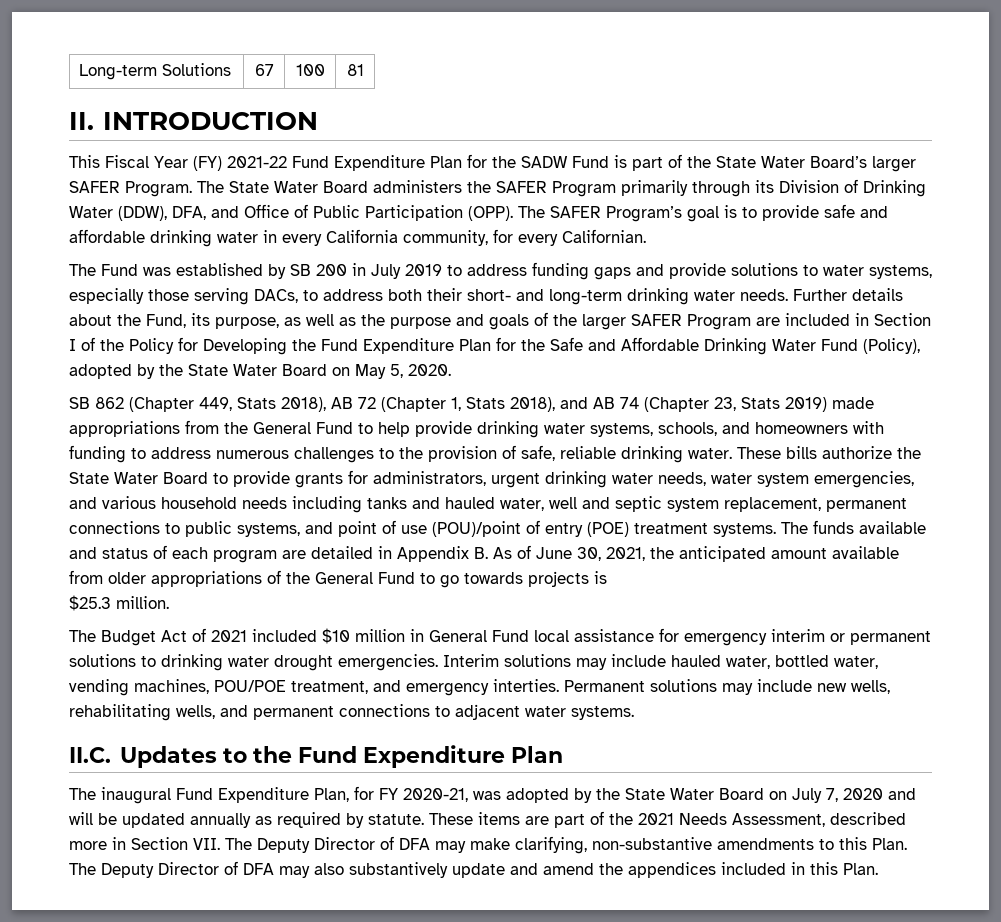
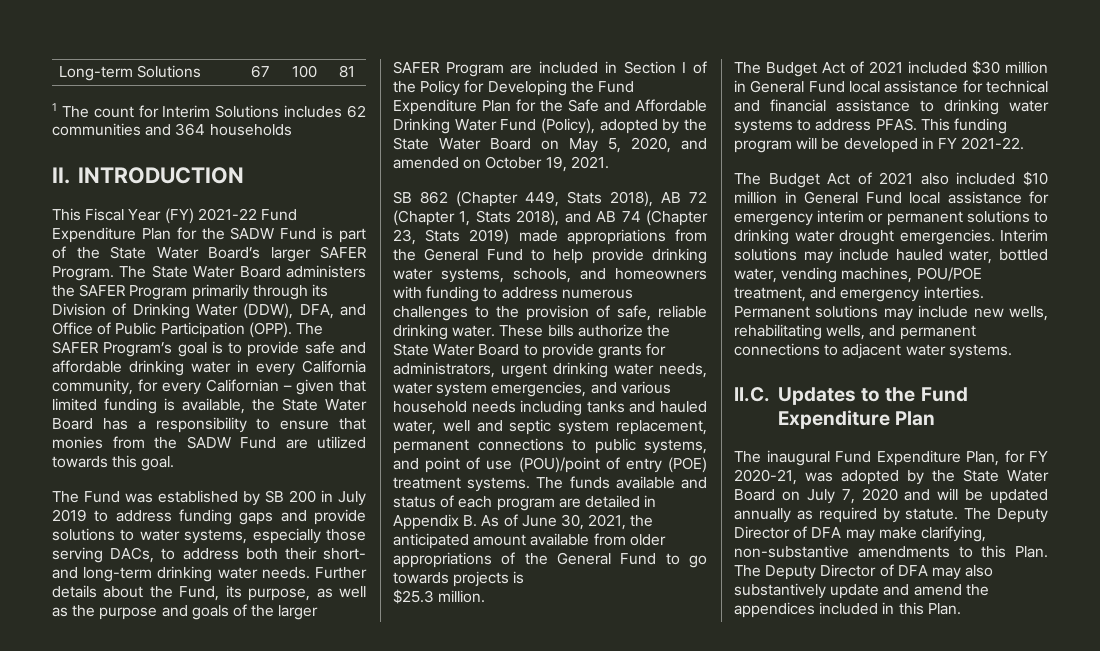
(364, 70) none -> [52,103,366,118] [52,123,292,136] // 1 The count for Interim Solutions includes 62 communities and 364 households
[562,229,646,243] Californian. -> [206,379,366,395] [52,398,367,414] [52,417,366,433] [52,436,366,449] [52,455,175,471] Californian – given that limited funding is available, the State Water Board has a responsibility to ensure that monies from the SADW Fund are utilized towards this goal.
[408,364,451,376] 2020. -> [631,137,707,153] [393,156,609,172] 2020, and amended on October 19, 2021.
(317, 635) none -> [972,60,1048,75] [734,80,1048,93] [734,99,1049,115] [734,118,1007,134] [734,137,1025,153] [734,172,1016,188] $30 million in General Fund local assistance for technical and financial assistance to drinking water systems to address PFAS. This funding program will be developed in FY 2021-22. // The Budget Act of 2021 also included
[429,811,906,828] [69,837,220,850] These items are part of the 2021 Needs Assessment, described more in Section VII. -> (959, 514) none

